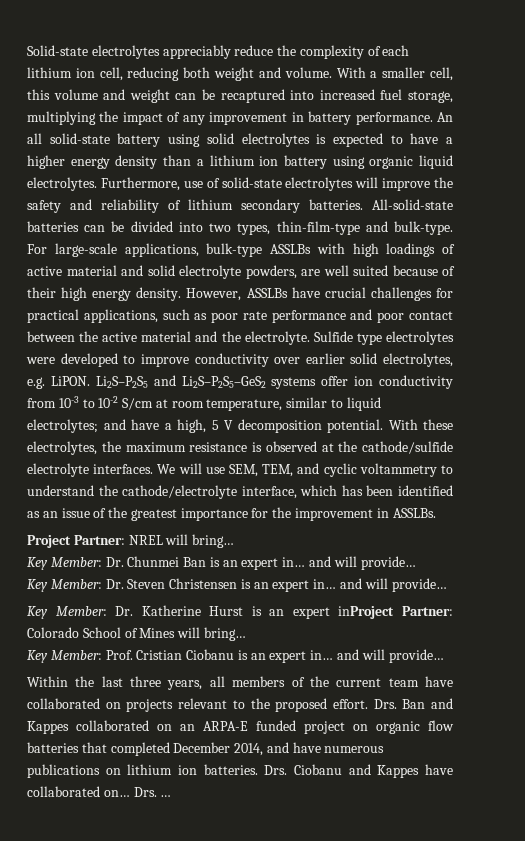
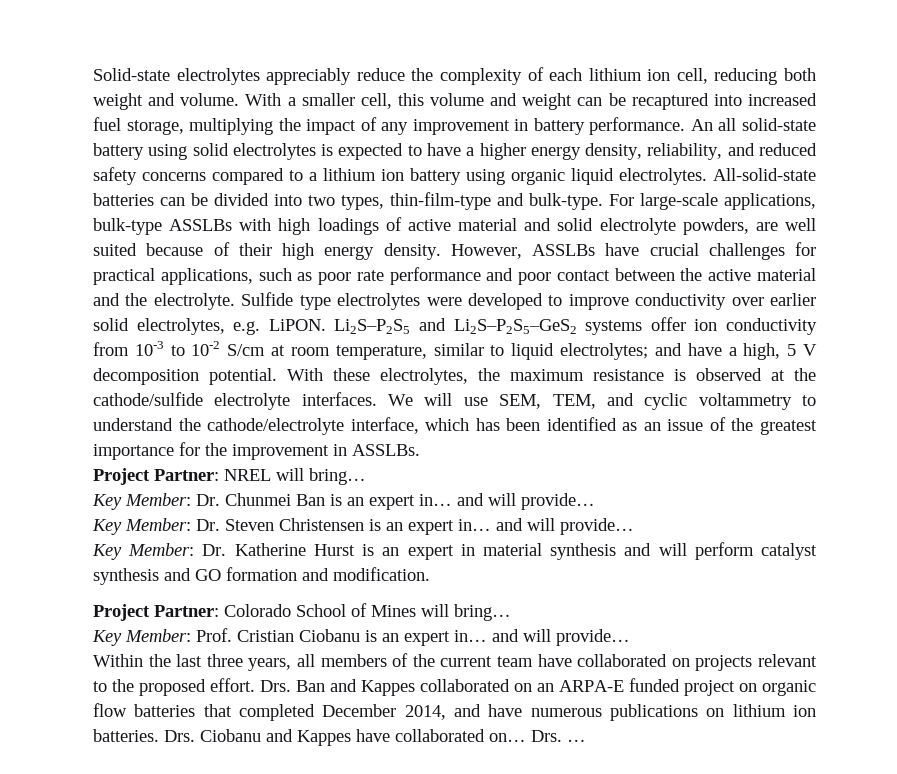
[115,155,192,169] density than -> [585,143,818,160] [93,167,303,185] density, reliability, and reduced safety concerns compared to
[100,177,453,191] [27,199,363,213] Furthermore, use of solid-state electrolytes will improve the safety and reliability of lithium secondary batteries. -> (707, 176) none
[338,606,395,619] inProject -> [460,542,817,560] [93,567,430,585] [93,604,150,621] in material synthesis and will perform catalyst synthesis and GO formation and modification. // Project

